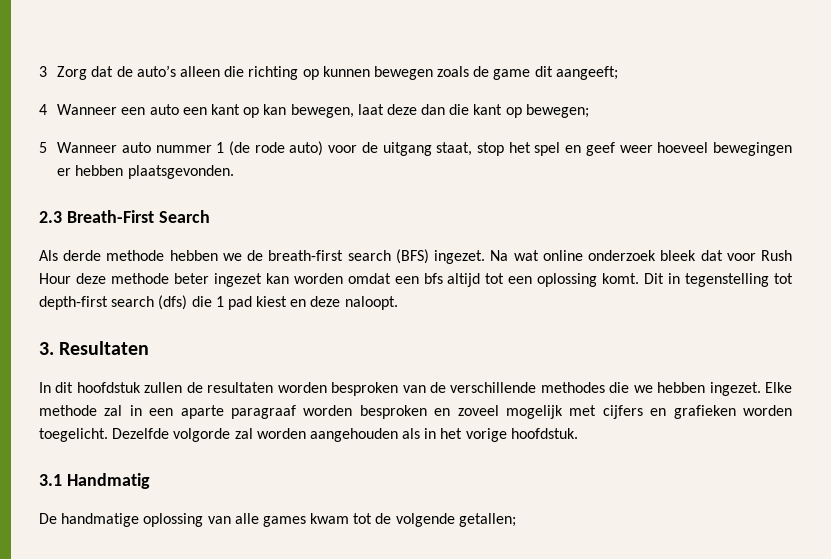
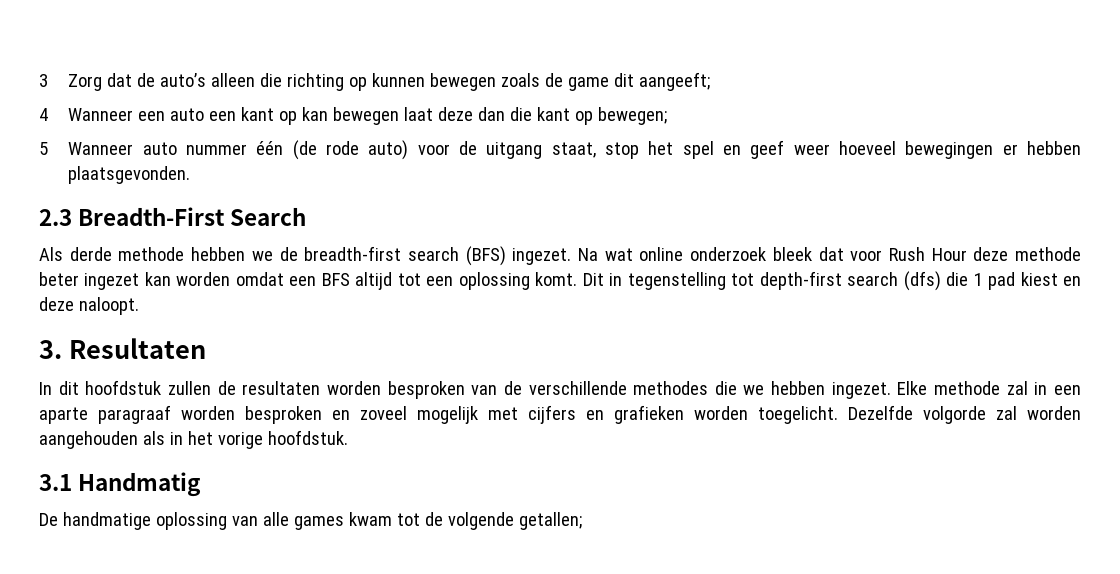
[290,104,354,118] bewegen, -> [333,107,400,125] bewegen
[216,142,225,153] 1 -> [256,141,284,155] één
[66,210,154,223] Breath-First -> [78,207,226,226] Breadth-First
[268,250,344,261] breath-first -> [304,246,402,261] breadth-first
[423,273,443,284] bfs -> [321,273,350,286] BFS

